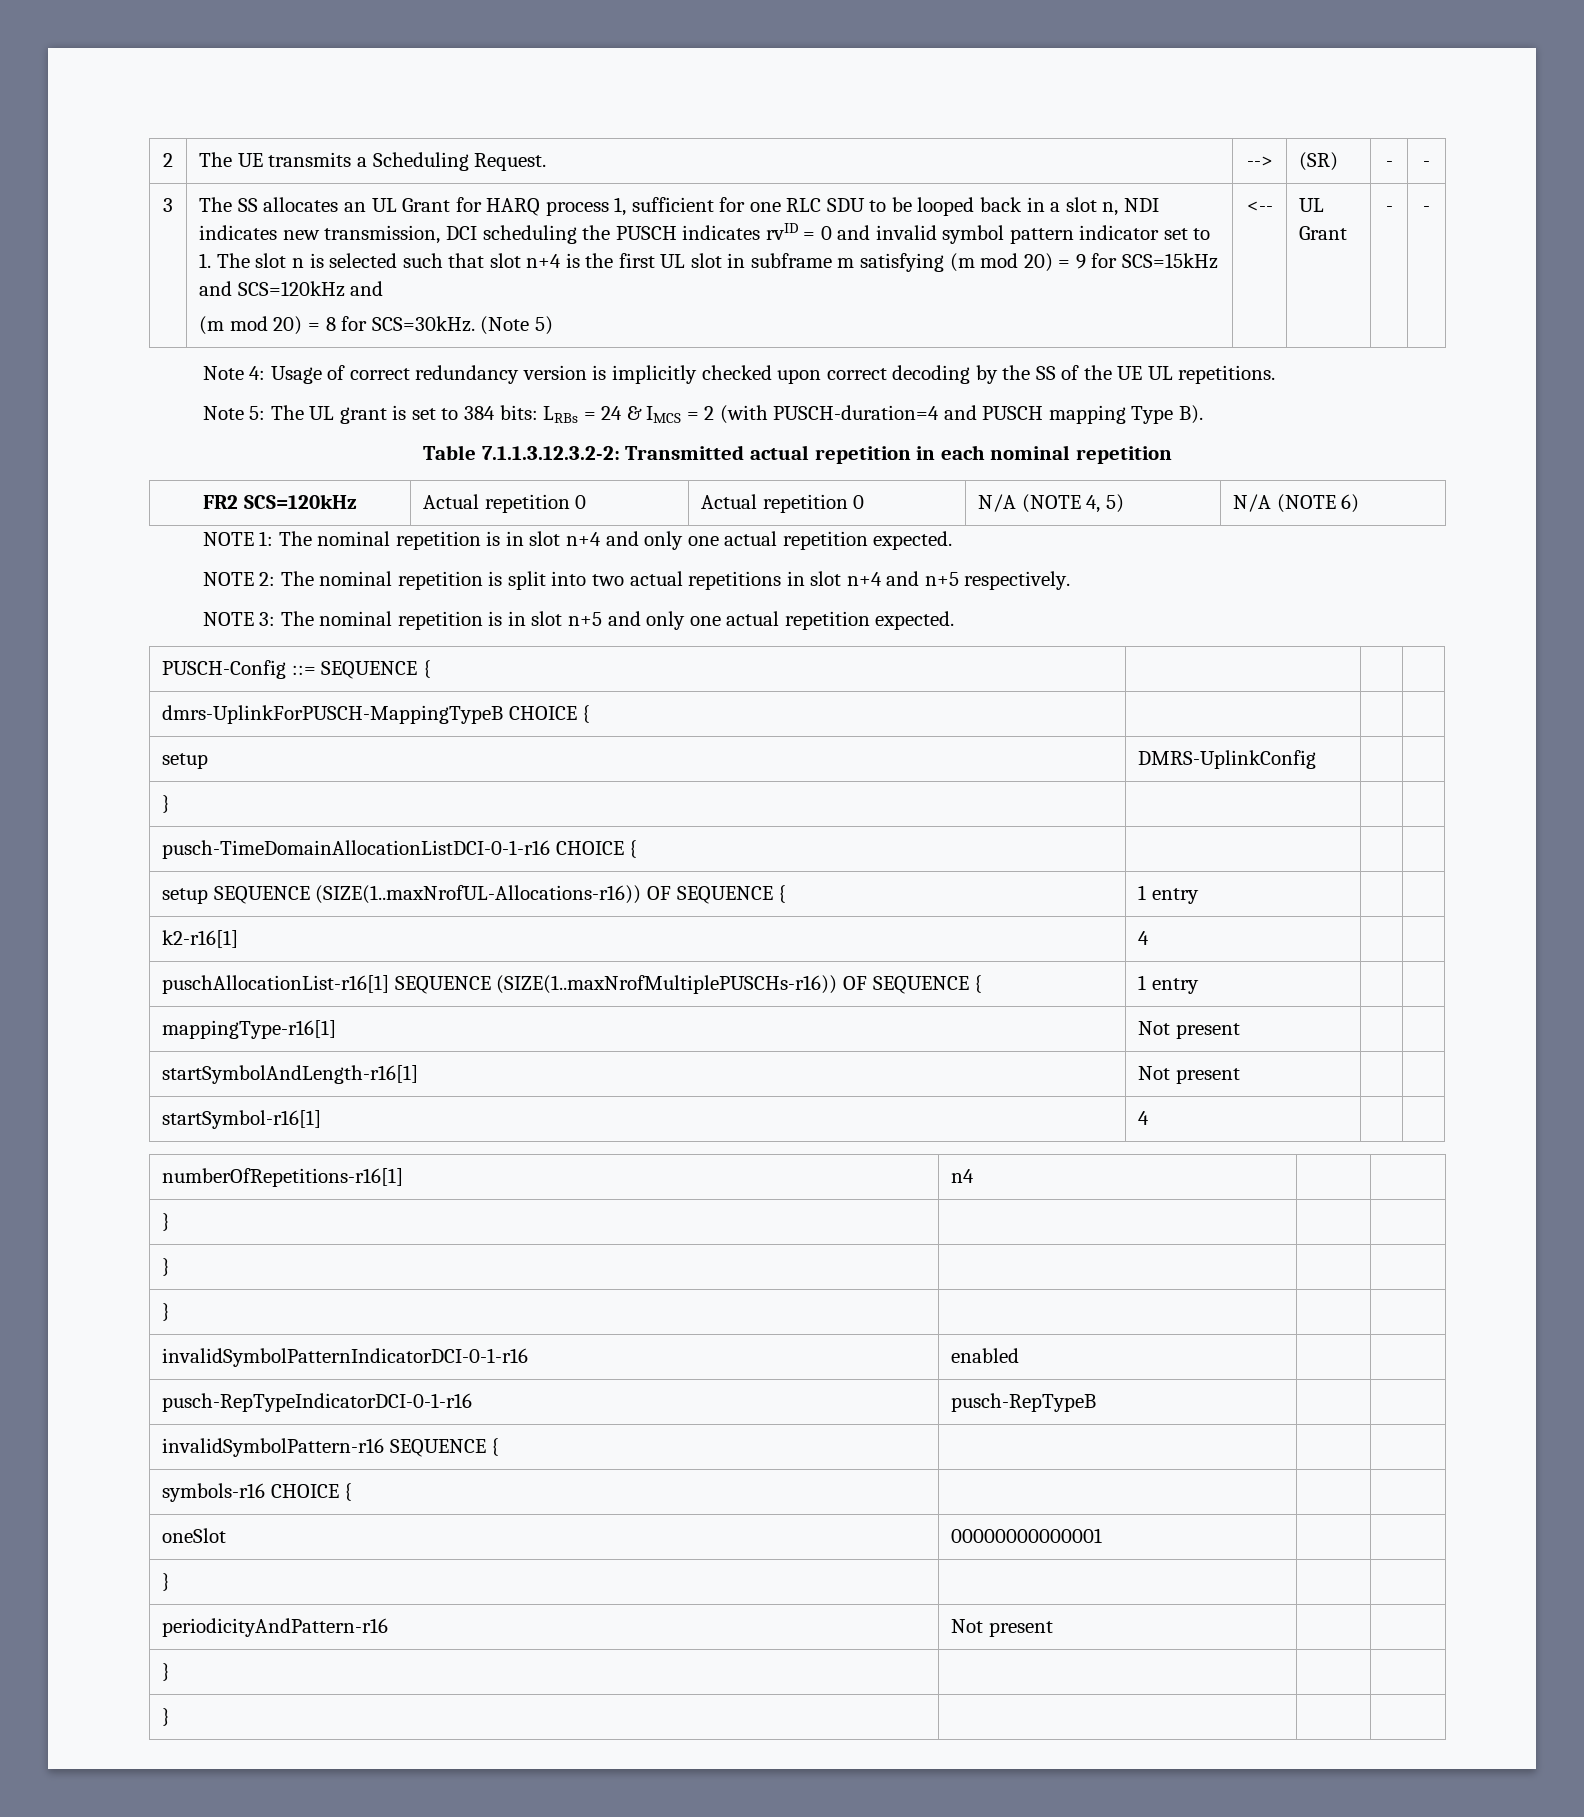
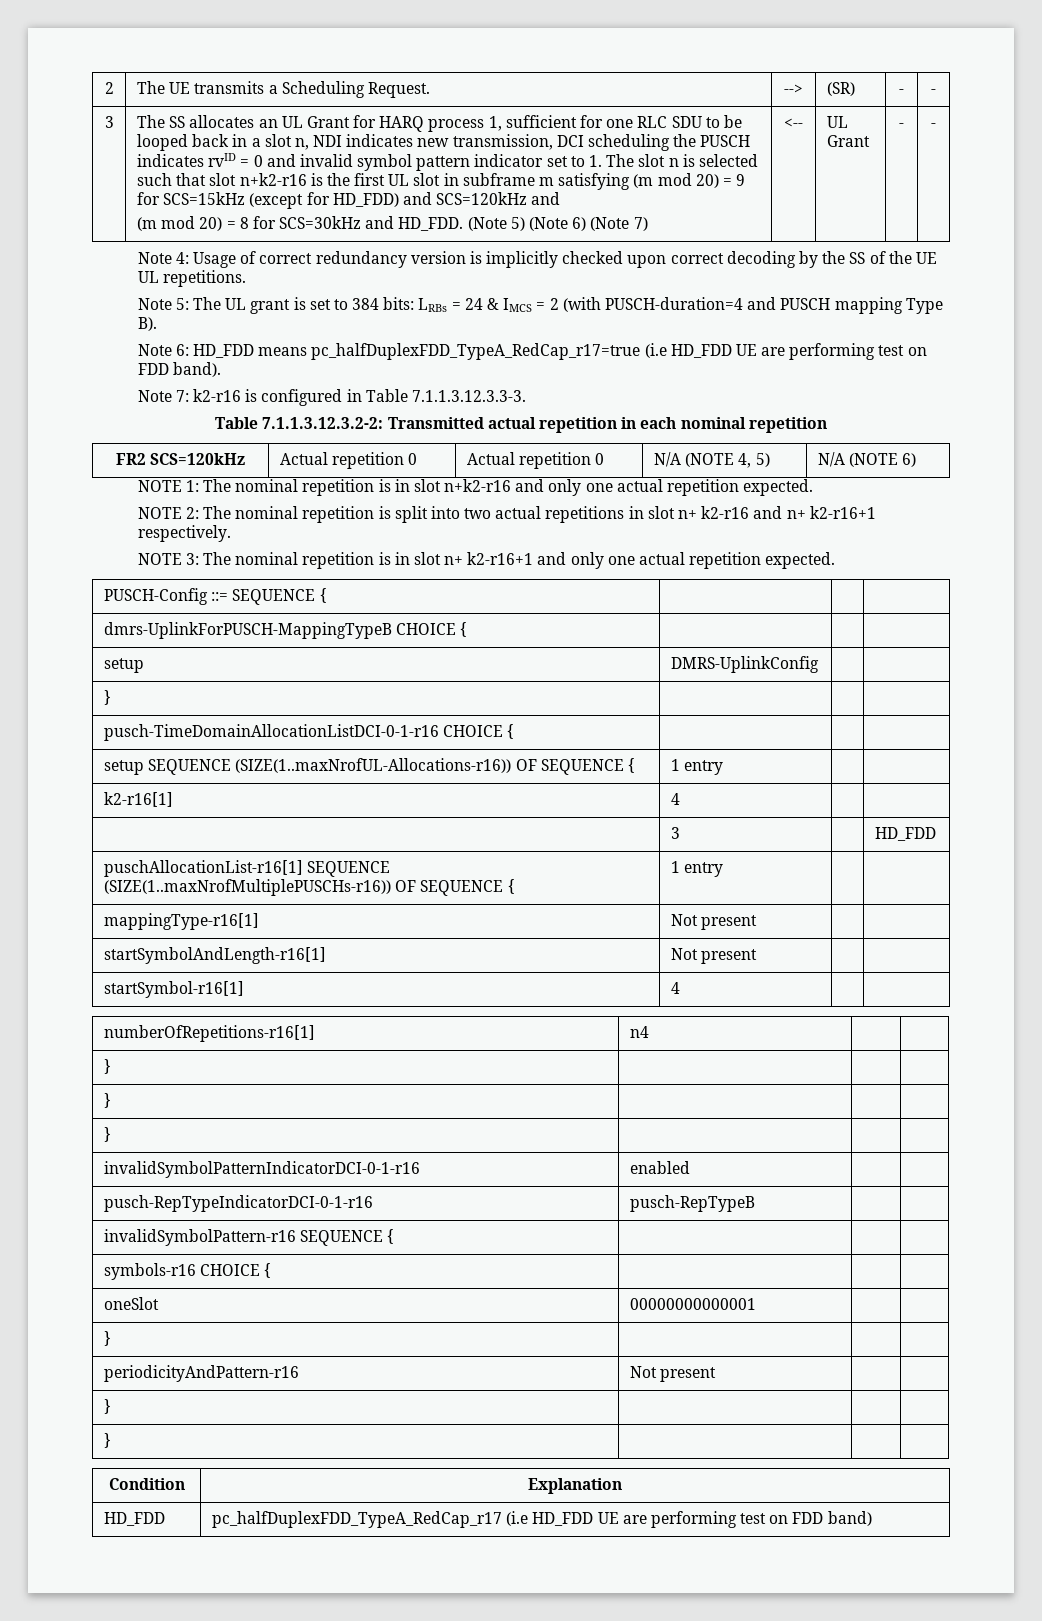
[526,254,562,268] n+4 -> [239,173,307,186] n+k2-r16
(1218, 261) none -> [249,192,399,209] (except for HD_FDD)
[371,316,475,332] SCS=30kHz. -> [279,216,464,231] SCS=30kHz and HD_FDD.
(553, 325) none -> [529,217,648,231] (Note 6) (Note 7)
(1204, 414) none -> [137,343,927,360] [137,362,221,377] [137,389,526,406] // Note 6: HD_FDD means pc_halfDuplexFDD_TypeA_RedCap_r17=true (i.e HD_FDD UE are performing test on FDD band). // Note 7: k2-r16 is configured in Table 7.1.1.3.12.3.3-3.
[565,532,601,546] n+4 -> [444,479,512,492] n+k2-r16
[846,571,959,586] n+4 and n+5 -> [678,506,876,519] n+ k2-r16 and n+ k2-r16+1
[567,612,602,626] n+5 -> [444,552,534,565] n+ k2-r16+1
(1150, 938) none -> [670,827,680,839] [874,827,936,841] // | 3 | | HD_FDD
(171, 1717) none -> [108,1478,185,1490] [528,1478,622,1494] [103,1512,165,1526] [211,1511,872,1528] // Condition | Explanation // HD_FDD | pc_halfDuplexFDD_TypeA_RedCap_r17 (i.e HD_FDD UE are performing test on FDD band)

